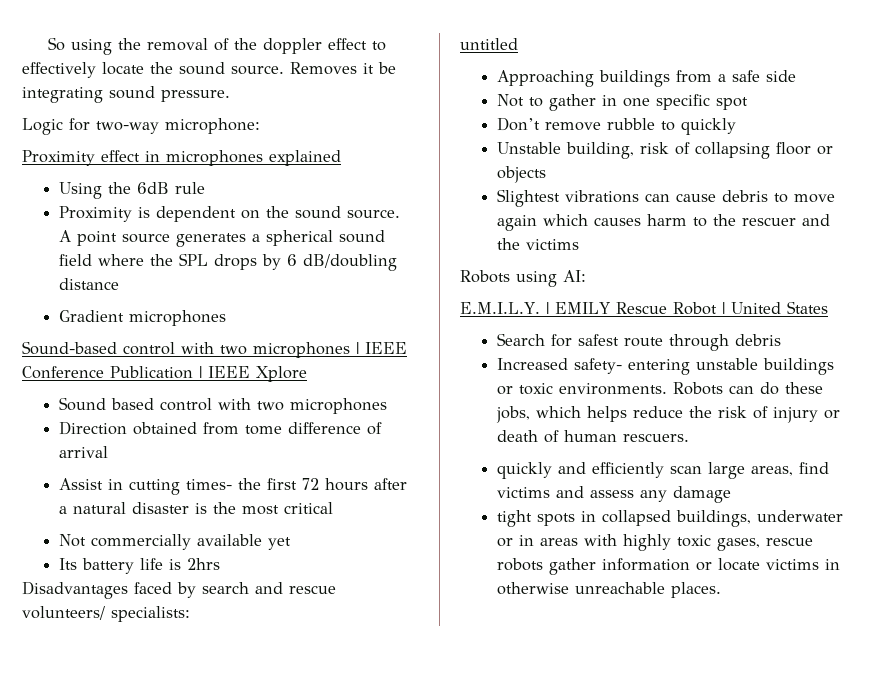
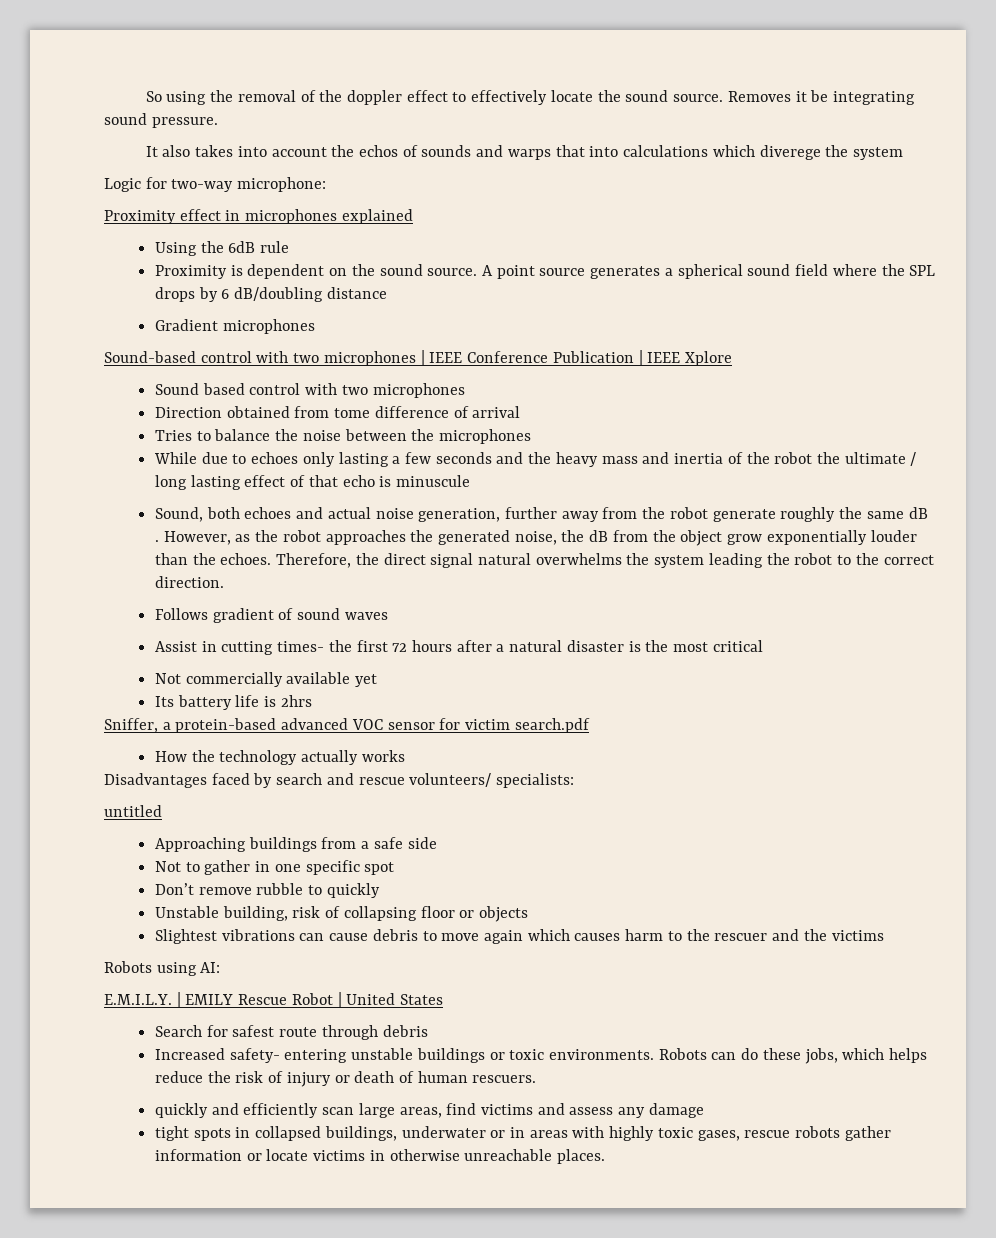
(230, 96) none -> [145,145,903,160] // It also takes into account the echos of sounds and warps that into calculations which diverege the system
(109, 452) none -> [154,429,532,444] [153,452,917,467] [154,475,471,490] [154,507,928,522] [154,530,917,546] [154,553,934,568] [154,576,224,588] [154,608,388,623] // Tries to balance the noise between the microphones // While due to echoes only lasting a few seconds and the heavy mass and inertia of the robot the ultimate / long lasting effect of that echo is minuscule // Sound, both echoes and actual noise generation, further away from the robot generate roughly the same dB . However, as the robot approaches the generated noise, the dB from the object grow exponentially louder than the echoes. Therefore, the direct signal natural overwhelms the system leading the robot to the correct direction. // Follows gradient of sound waves
(221, 564) none -> [104,718,590,733] [154,750,405,765] // Sniffer, a protein-based advanced VOC sensor for victim search.pdf // How the technology actually works

